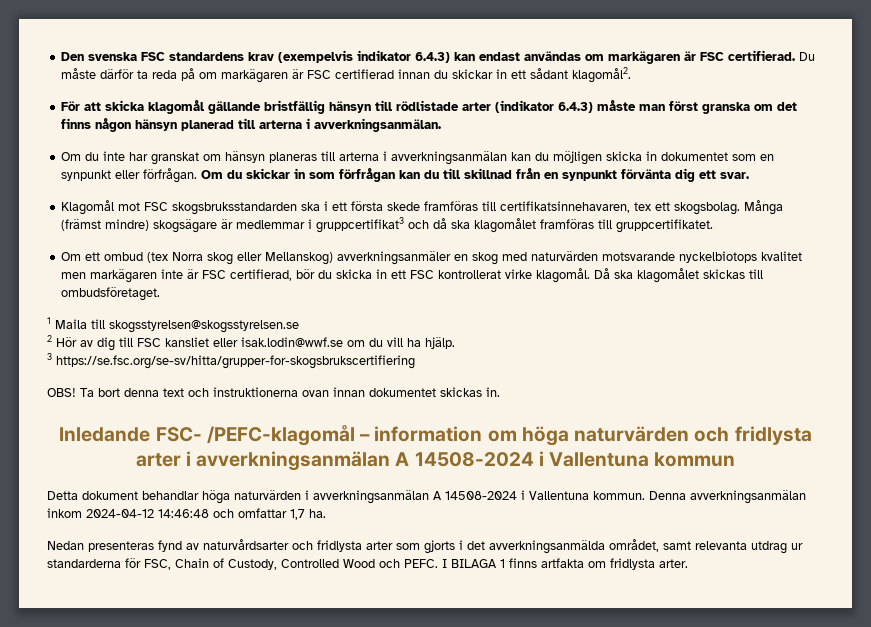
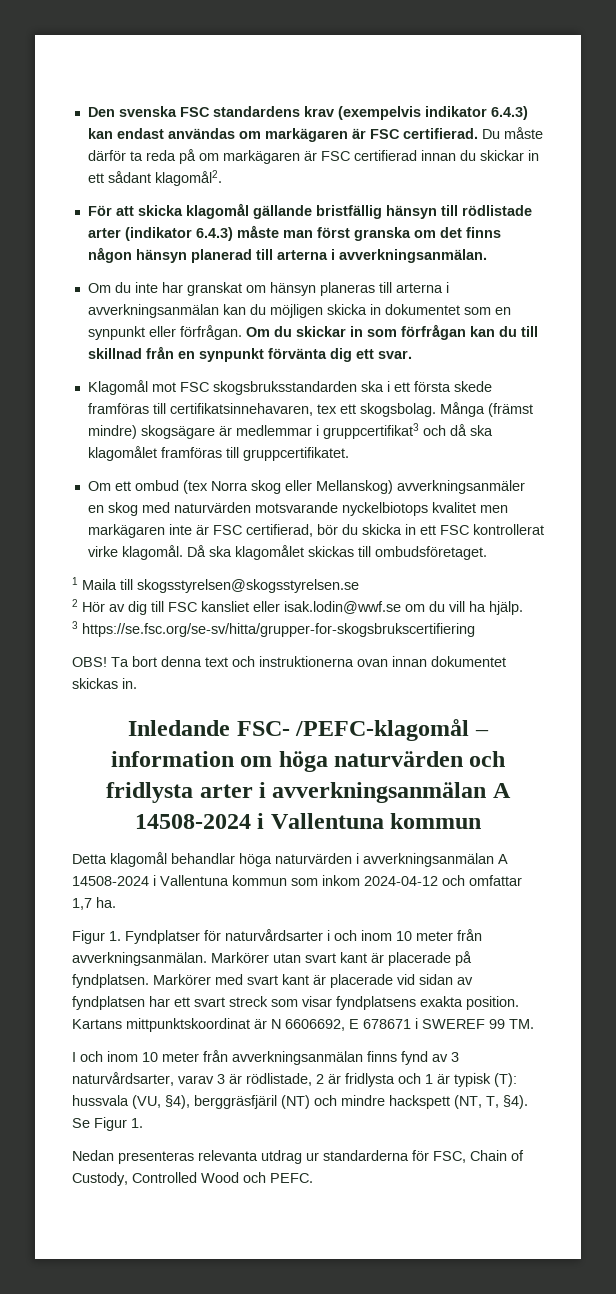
[82,491,138,500] dokument -> [110,852,167,867] klagomål
[593,490,806,504] kommun. Denna avverkningsanmälan -> [232,875,318,886] kommun som
[158,509,209,518] 14:46:48 -> (438, 881) none
[47,539,691,554] Nedan presenteras fynd av naturvårdsarter och fridlysta arter som gjorts i det avverkningsanmälda området, samt -> [72,929,482,944] [72,951,472,966] [72,974,473,988] [72,996,519,1010] [72,1018,534,1032] [72,1050,459,1065] [72,1072,517,1087] [72,1095,528,1109] [72,1117,143,1131] [72,1150,194,1164] Figur 1. Fyndplatser för naturvårdsarter i och inom 10 meter från avverkningsanmälan. Markörer utan svart kant är placerade på fyndplatsen. Markörer med svart kant är placerade vid sidan av fyndplatsen har ett svart streck som visar fyndplatsens exakta position. Kartans mittpunktskoordinat är N 6606692, E 678671 i SWEREF 99 TM. // I och inom 10 meter från avverkningsanmälan finns fynd av 3 naturvårdsarter, varav 3 är rödlistade, 2 är fridlysta och 1 är typisk (T): hussvala (VU, §4), berggräsfjäril (NT) och mindre hackspett (NT, T, §4). Se Figur 1. // Nedan presenteras
[442,558,688,570] I BILAGA 1 finns artfakta om fridlysta arter. -> (313, 1178) none

